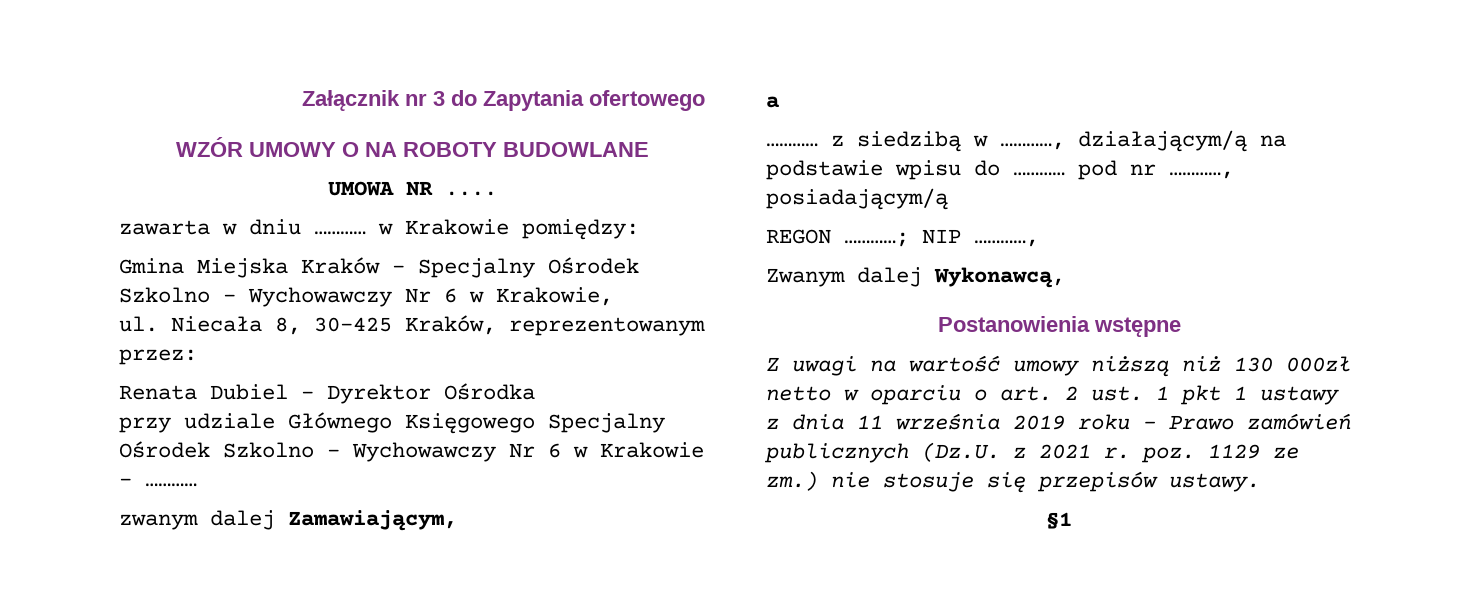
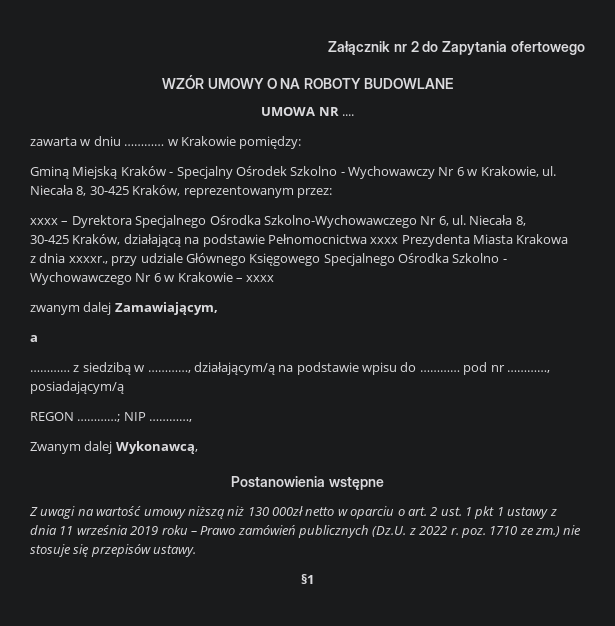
[433,91,445,106] 3 -> [410,41,419,52] 2
[119,258,288,278] Gmina Miejska -> [30,166,118,179] Gminą Miejską
(613, 296) // -> (539, 171) none
[119,383,535,404] Renata Dubiel – Dyrektor Ośrodka // -> [30,215,526,228] [30,234,569,247] [30,253,108,264] xxxx – Dyrektora Specjalnego Ośrodka Szkolno-Wychowawczego Nr 6, ul. Niecała 8, // 30-425 Kraków, działającą na podstawie Pełnomocnictwa xxxx Prezydenta Miasta Krakowa // z dnia xxxxr.,
[548,413,665,433] [119,441,496,462] Specjalny Ośrodek Szkolno - Wychowawczy -> [323,253,507,266] [30,272,132,285] Specjalnego Ośrodka Szkolno - Wychowawczego
[145,483,197,487] ………… -> [246,275,275,282] xxxx
[1039,444,1091,459] 2021 -> [419,526,448,535] 2022
[1208,444,1260,459] 1129 -> [489,526,518,535] 1710

